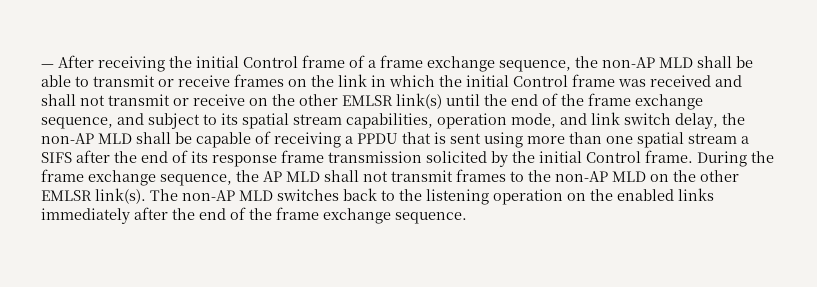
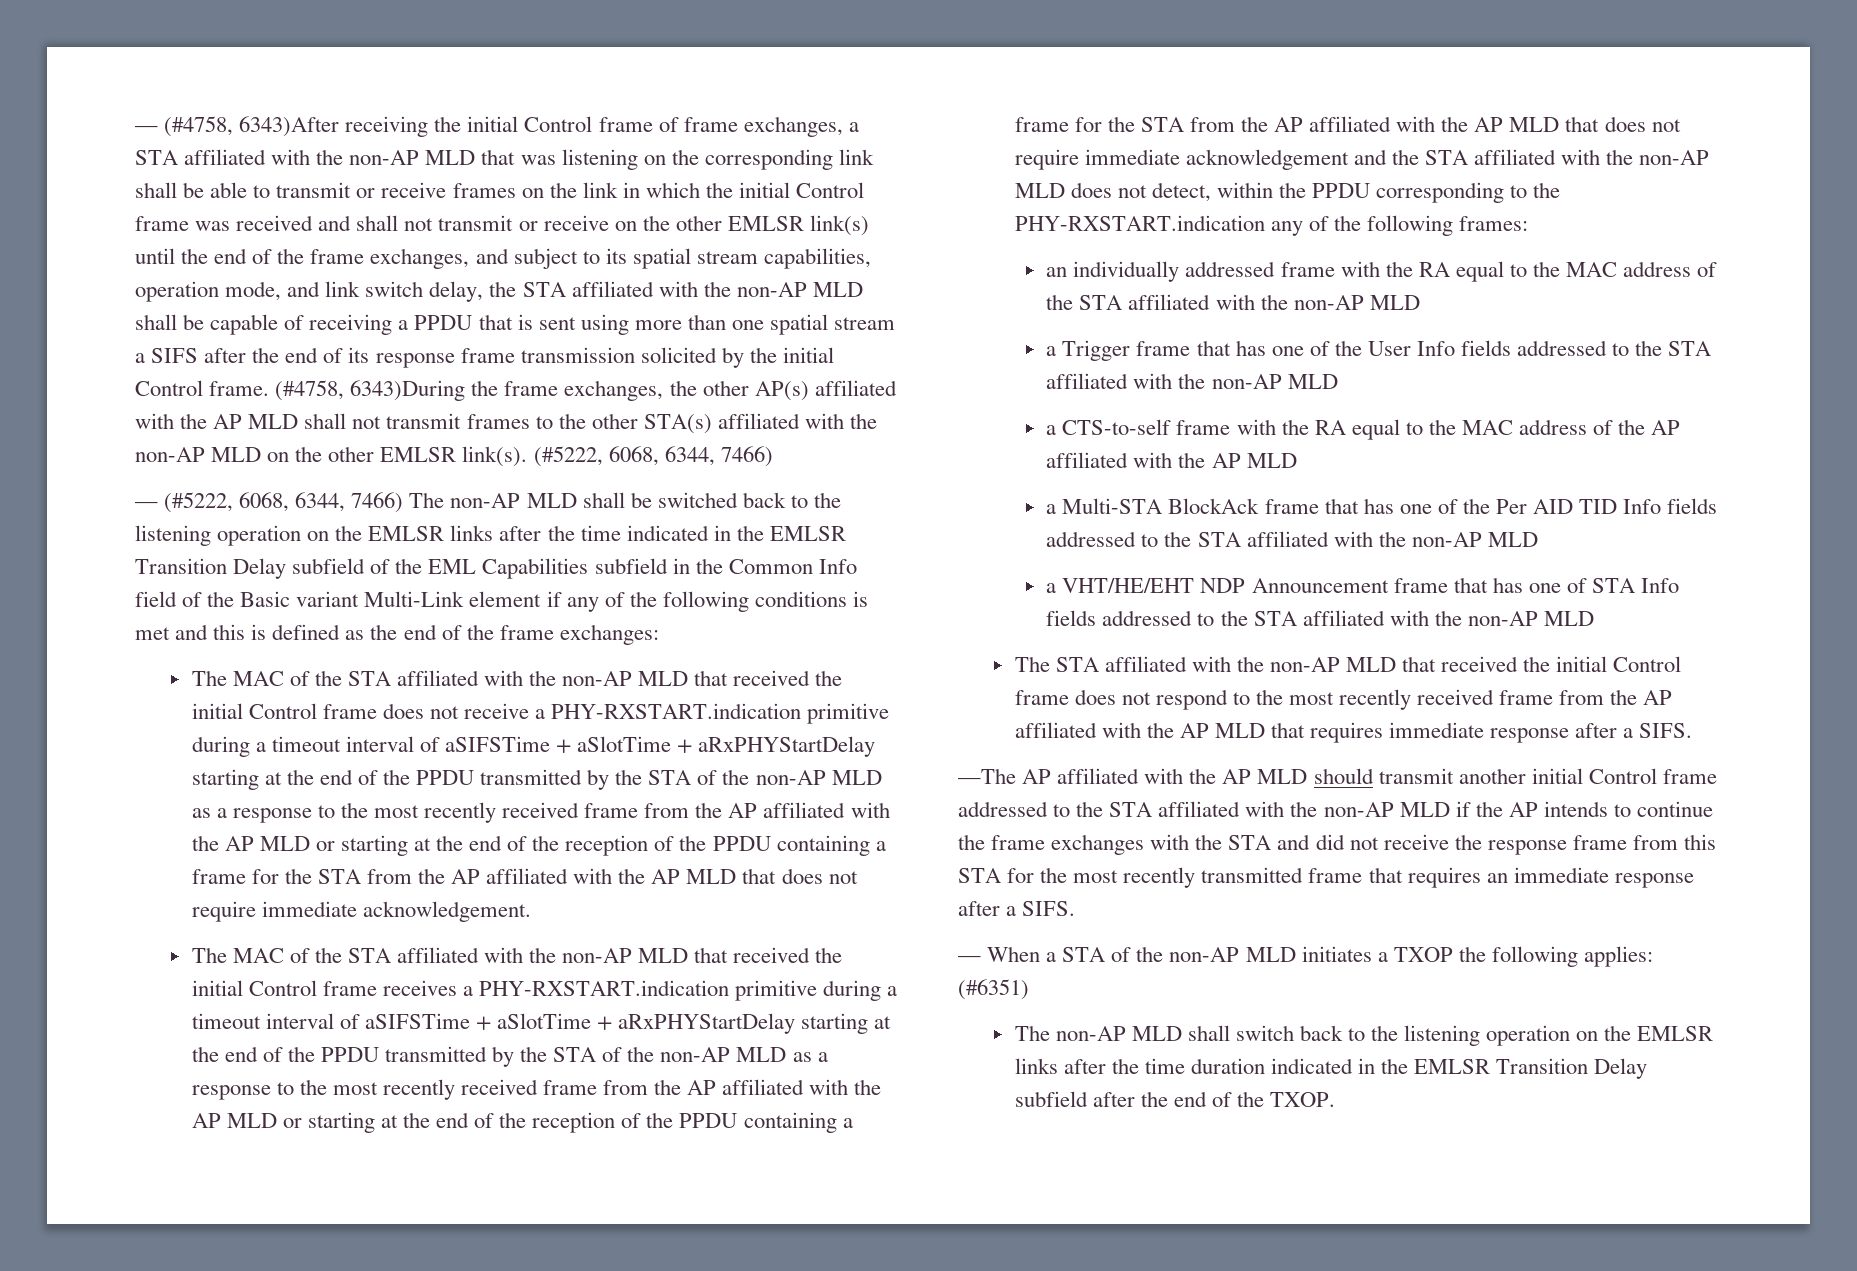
[41,55,94,68] — After -> [135,116,340,137] — (#4758, 6343)After
[368,55,693,72] a frame exchange sequence, the non-AP MLD -> [683,116,859,137] [135,149,874,170] frame exchanges, a STA affiliated with the non-AP MLD that was listening on the corresponding link
[635,94,703,110] [41,117,113,129] exchange sequence, -> [370,248,470,269] exchanges,
(745, 119) none -> [522,281,731,297] STA affiliated with the
[697,151,774,167] [41,169,232,186] During the frame exchange sequence, -> [275,380,897,401] [135,413,174,429] (#4758, 6343)During the frame exchanges, the other AP(s) affiliated with
(551, 176) none -> [591,413,878,434] other STA(s) affiliated with the
[150,188,714,205] [41,208,130,224] The non-AP MLD switches back to the listening operation on the enabled links immediately -> [533,446,773,467] [135,492,841,513] [135,525,846,546] [135,558,857,579] [135,591,868,612] [135,624,659,645] [191,670,843,686] [191,703,890,724] [191,736,876,757] [191,769,882,790] [191,802,890,823] [191,835,886,856] [191,868,858,884] [191,901,531,922] [191,947,843,963] [191,980,898,1001] [191,1013,892,1034] [191,1046,828,1067] [191,1079,882,1100] [191,1112,853,1133] [1014,116,1681,132] [1014,149,1710,170] [1014,182,1561,203] [1014,215,1528,236] [1046,261,1718,282] [1046,294,1420,310] [1046,340,1712,361] [1046,373,1338,389] [1046,419,1681,440] [1046,452,1297,468] [1046,498,1718,514] [1046,531,1538,547] [1046,577,1680,593] [1046,610,1595,626] [1014,656,1682,672] [1014,689,1673,710] [1014,722,1693,743] [958,768,1717,784] [958,801,1714,817] [958,834,1717,855] [958,867,1694,888] [958,901,1076,916] [958,946,1653,967] [958,979,1029,1000] [1014,1025,1714,1046] [1014,1058,1648,1079] [1014,1091,1088,1107] (#5222, 6068, 6344, 7466) // — (#5222, 6068, 6344, 7466) The non-AP MLD shall be switched back to the listening operation on the EMLSR links after the time indicated in the EMLSR Transition Delay subfield of the EML Capabilities subfield in the Common Info field of the Basic variant Multi-Link element if any of the following conditions is met and this is defined as the end of the frame exchanges: // The MAC of the STA affiliated with the non-AP MLD that received the initial Control frame does not receive a PHY-RXSTART.indication primitive during a timeout interval of aSIFSTime + aSlotTime + aRxPHYStartDelay starting at the end of the PPDU transmitted by the STA of the non-AP MLD as a response to the most recently received frame from the AP affiliated with the AP MLD or starting at the end of the reception of the PPDU containing a frame for the STA from the AP affiliated with the AP MLD that does not require immediate acknowledgement. // The MAC of the STA affiliated with the non-AP MLD that received the initial Control frame receives a PHY-RXSTART.indication primitive during a timeout interval of aSIFSTime + aSlotTime + aRxPHYStartDelay starting at the end of the PPDU transmitted by the STA of the non-AP MLD as a response to the most recently received frame from the AP affiliated with the AP MLD or starting at the end of the reception of the PPDU containing a frame for the STA from the AP affiliated with the AP MLD that does not require immediate acknowledgement and the STA affiliated with the non-AP MLD does not detect, within the PPDU corresponding to the PHY-RXSTART.indication any of the following frames: // an individually addressed frame with the RA equal to the MAC address of the STA affiliated with the non-AP MLD // a Trigger frame that has one of the User Info fields addressed to the STA affiliated with the non-AP MLD // a CTS-to-self frame with the RA equal to the MAC address of the AP affiliated with the AP MLD // a Multi-STA BlockAck frame that has one of the Per AID TID Info fields addressed to the STA affiliated with the non-AP MLD // a VHT/HE/EHT NDP Announcement frame that has one of STA Info fields addressed to the STA affiliated with the non-AP MLD // The STA affiliated with the non-AP MLD that received the initial Control frame does not respond to the most recently received frame from the AP affiliated with the AP MLD that requires immediate response after a SIFS. // —The AP affiliated with the AP MLD should transmit another initial Control frame addressed to the STA affiliated with the non-AP MLD if the AP intends to continue the frame exchanges with the STA and did not receive the response frame from this STA for the most recently transmitted frame that requires an immediate response after a SIFS. // — When a STA of the non-AP MLD initiates a TXOP the following applies: (#6351) // The non-AP MLD shall switch back to the listening operation on the EMLSR links after the time duration indicated in the EMLSR Transition Delay subfield
[276,207,467,224] frame exchange sequence. -> [1269,1092,1335,1107] TXOP.

